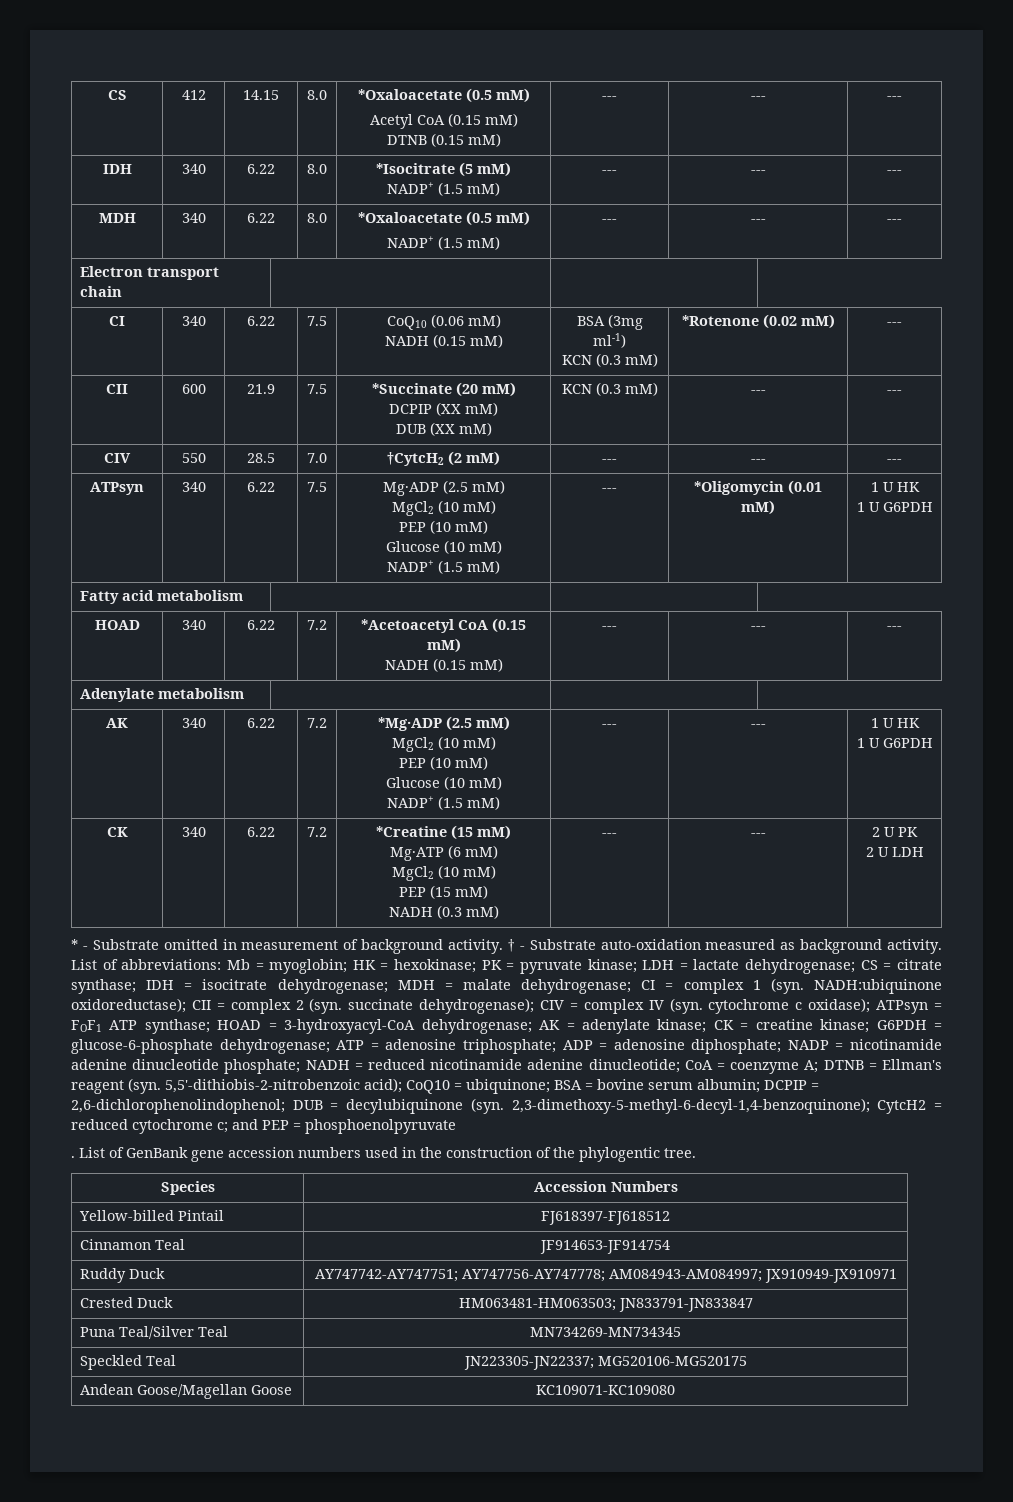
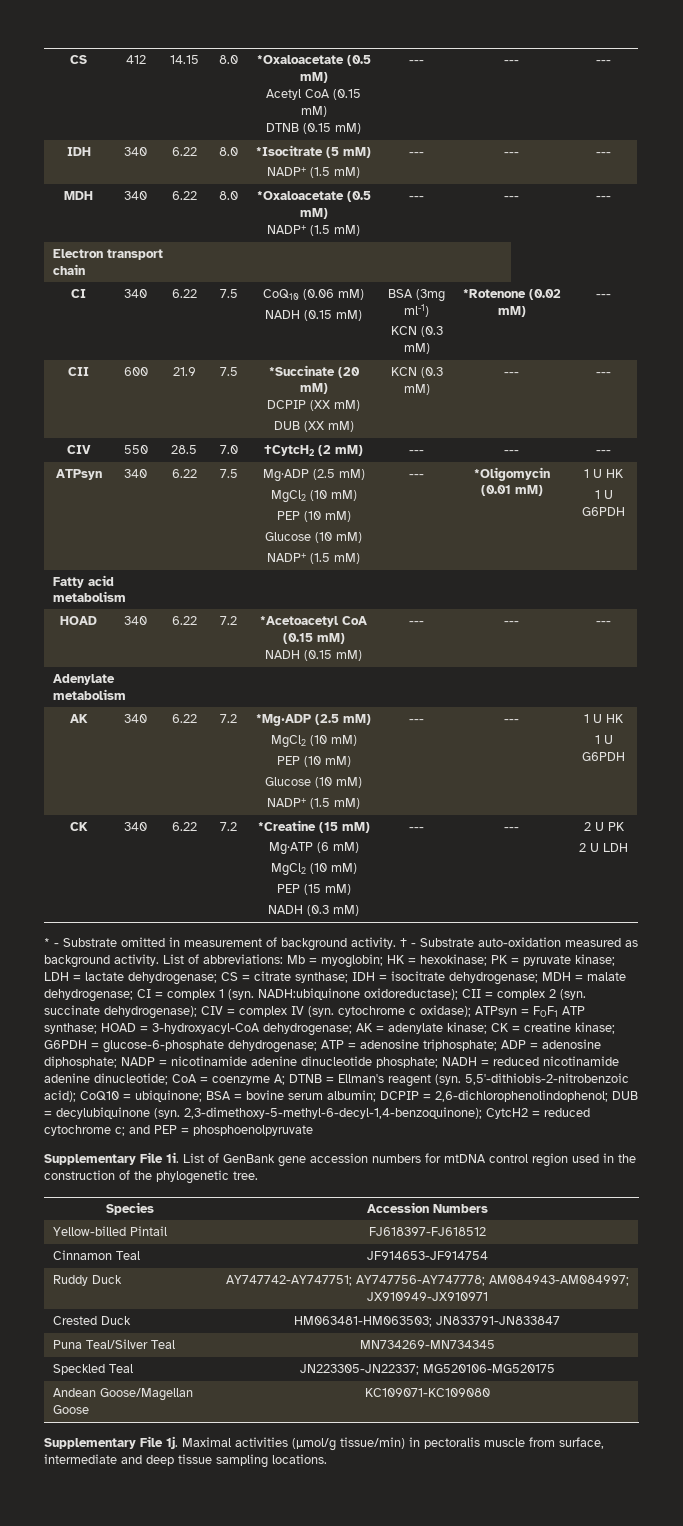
[71,1156,75,1158] . -> [44,1152,179,1165] Supplementary File 1i.
(361, 1152) none -> [425,1153,568,1167] for mtDNA control region
[579,1147,660,1162] phylogentic -> [156,1170,229,1184] phylogenetic
(675, 1390) none -> [44,1436,604,1451] [44,1454,327,1468] // Supplementary File 1j. Maximal activities (µmol/g tissue/min) in pectoralis muscle from surface, intermediate and deep tissue sampling locations.

